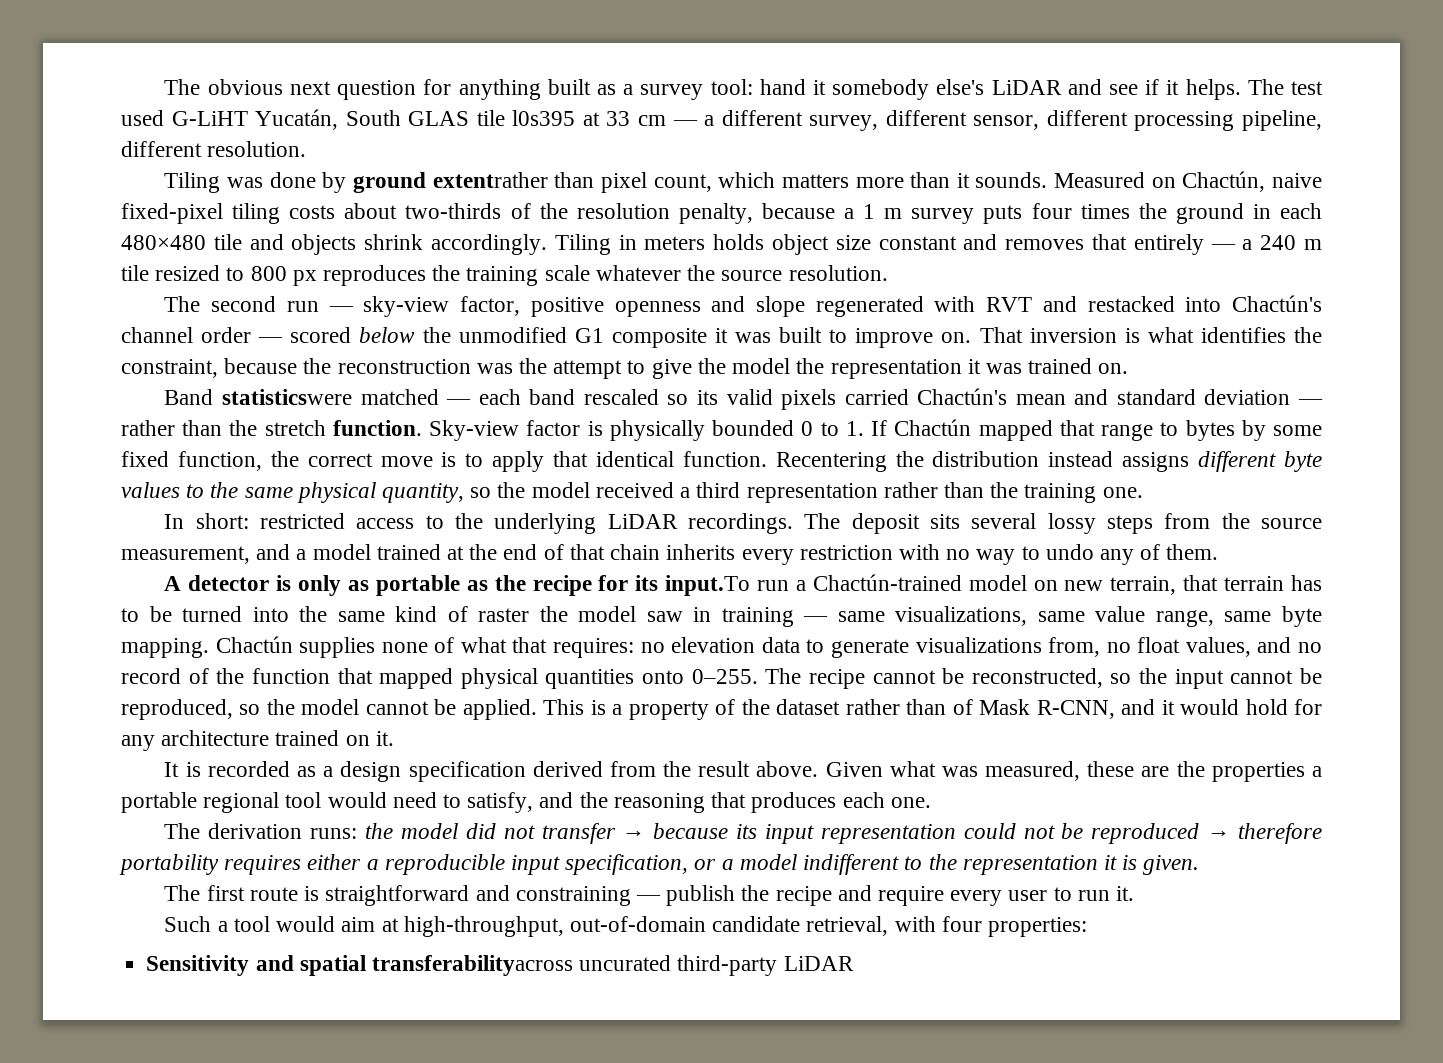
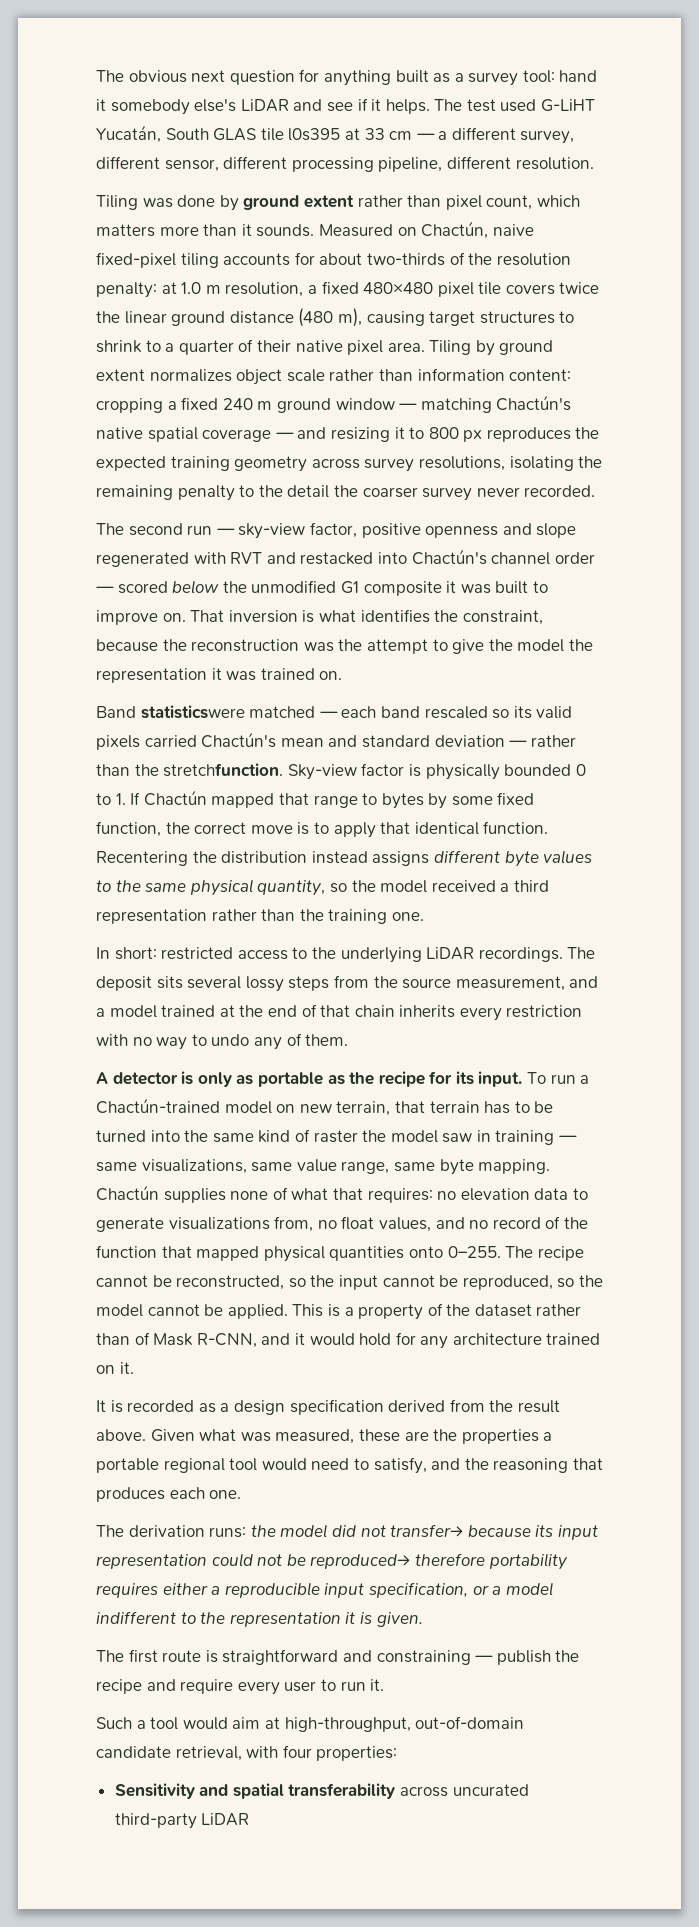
[432,172,548,188] extentrather -> [303,195,403,208] extent rather
[289,205,336,219] costs -> [223,252,315,266] accounts for
[678,203,1322,224] [121,234,1322,255] [121,265,221,281] penalty, because a 1 m survey puts four times the ground in each 480×480 tile and objects shrink accordingly. Tiling in meters holds object size constant and removes that entirely — a 240 m tile resized -> [96,281,600,298] [96,308,575,327] [96,339,554,356] [96,368,572,385] [96,395,572,413] [96,427,405,442] penalty: at 1.0 m resolution, a fixed 480×480 pixel tile covers twice the linear ground distance (480 m), causing target structures to shrink to a quarter of their native pixel area. Tiling by ground extent normalizes object scale rather than information content: cropping a fixed 240 m ground window — matching Chactún's native spatial coverage — and resizing it
[466,265,888,286] training scale whatever the source resolution. -> [96,456,603,472] [96,485,596,501] expected training geometry across survey resolutions, isolating the remaining penalty to the detail the coarser survey never recorded.
[264,420,422,436] stretch function. -> [163,763,284,777] stretchfunction.
[665,575,751,596] input.To -> [478,1071,547,1087] input. To
[541,823,646,844] transfer → -> [390,1524,464,1537] transfer→
[1091,823,1231,844] reproduced → -> [310,1554,411,1569] reproduced→
[371,955,573,976] transferabilityacross -> [288,1783,449,1799] transferability across

